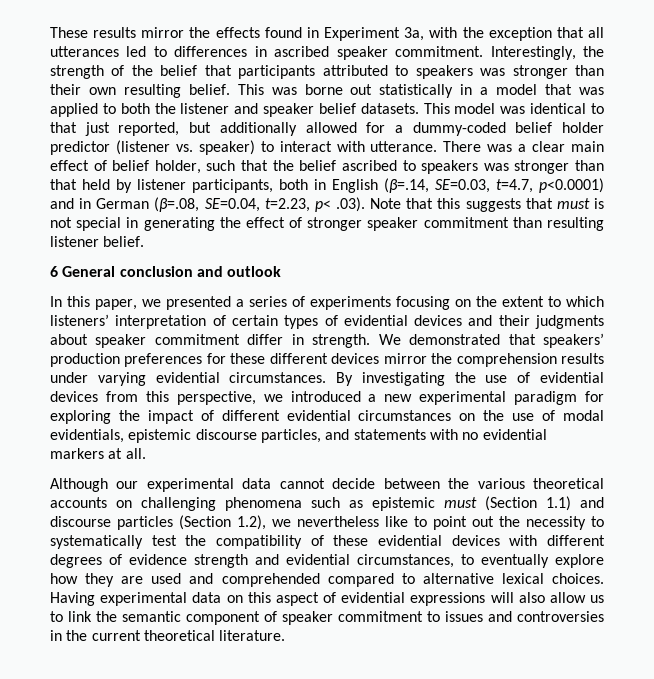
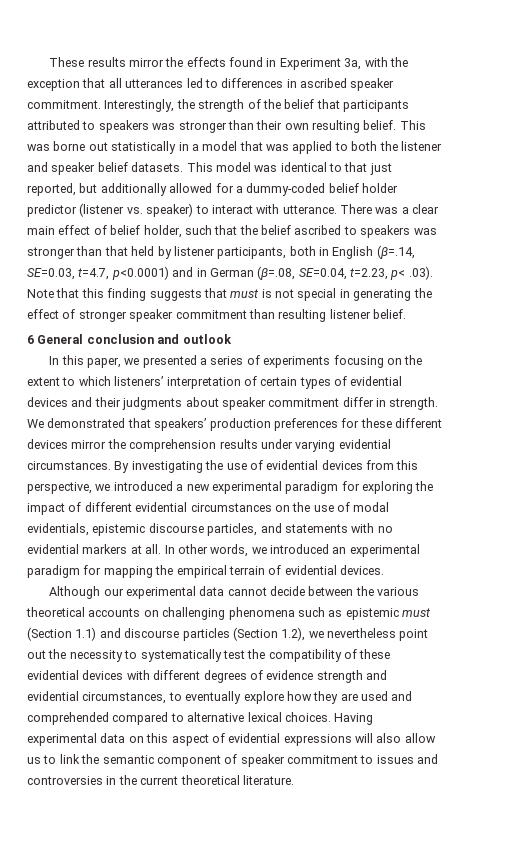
(461, 203) none -> [107,288,147,301] finding
(146, 453) none -> [164,544,420,557] [27,565,384,578] In other words, we introduced an experimental paradigm for mapping the empirical terrain of evidential devices.
[385,516,427,527] like to -> (396, 633) none

